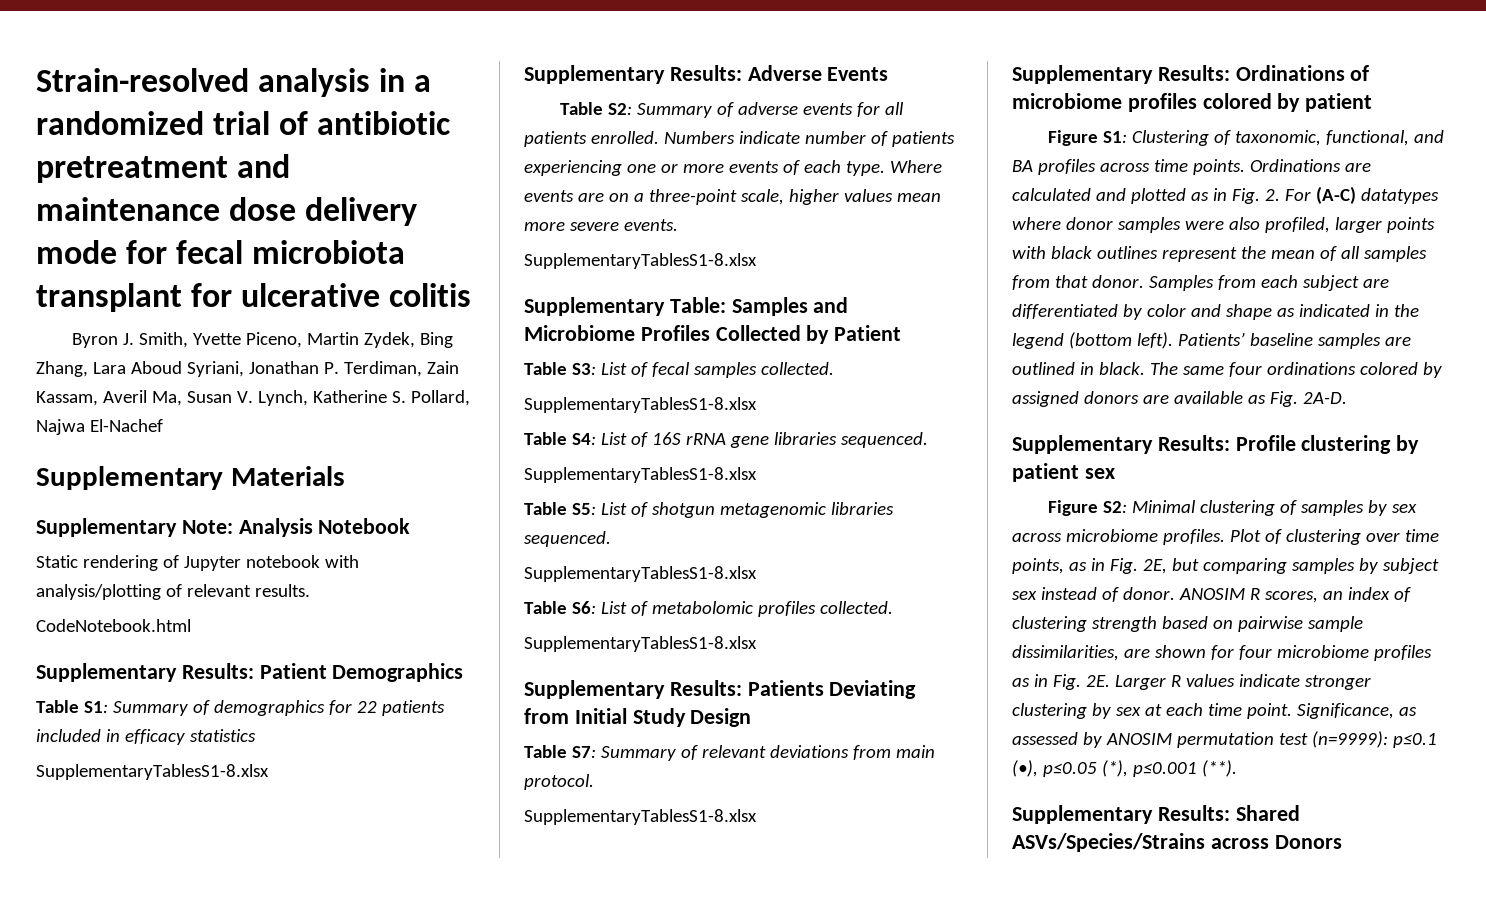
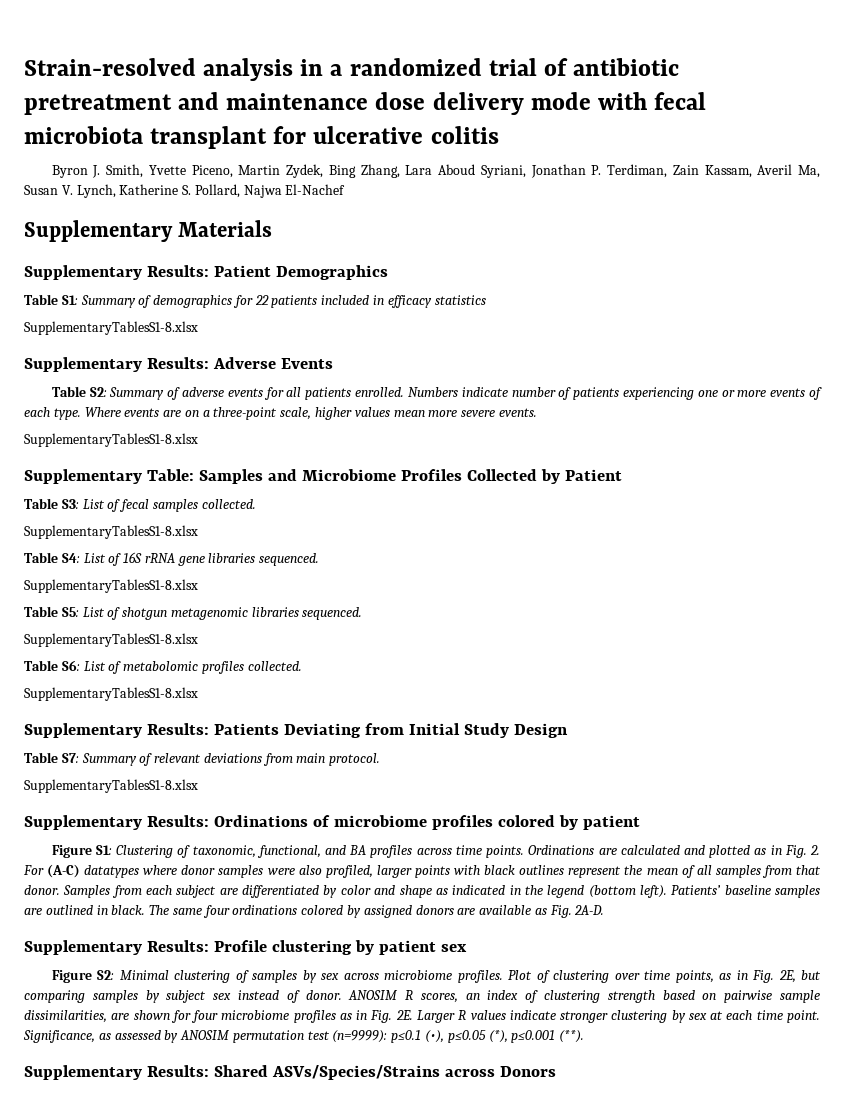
[126,240,168,264] for -> [597,92,647,110] with
[36,518,411,537] [36,555,359,571] [36,584,310,600] [36,619,191,632] // Supplementary Note: Analysis Notebook // Static rendering of Jupyter notebook with analysis/plotting of relevant results. // CodeNotebook.html -> (273, 228) none

